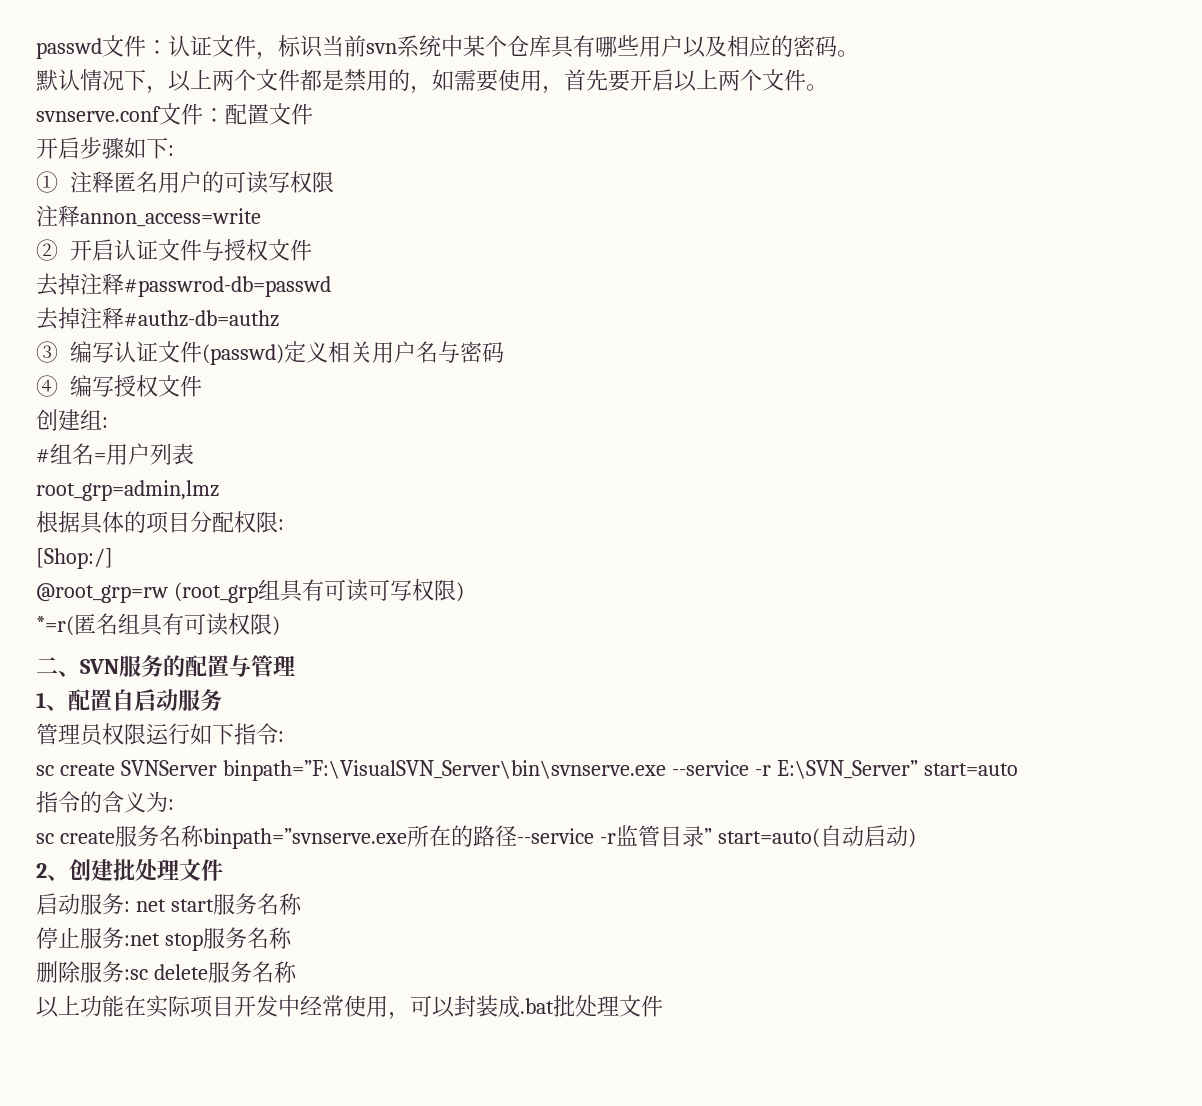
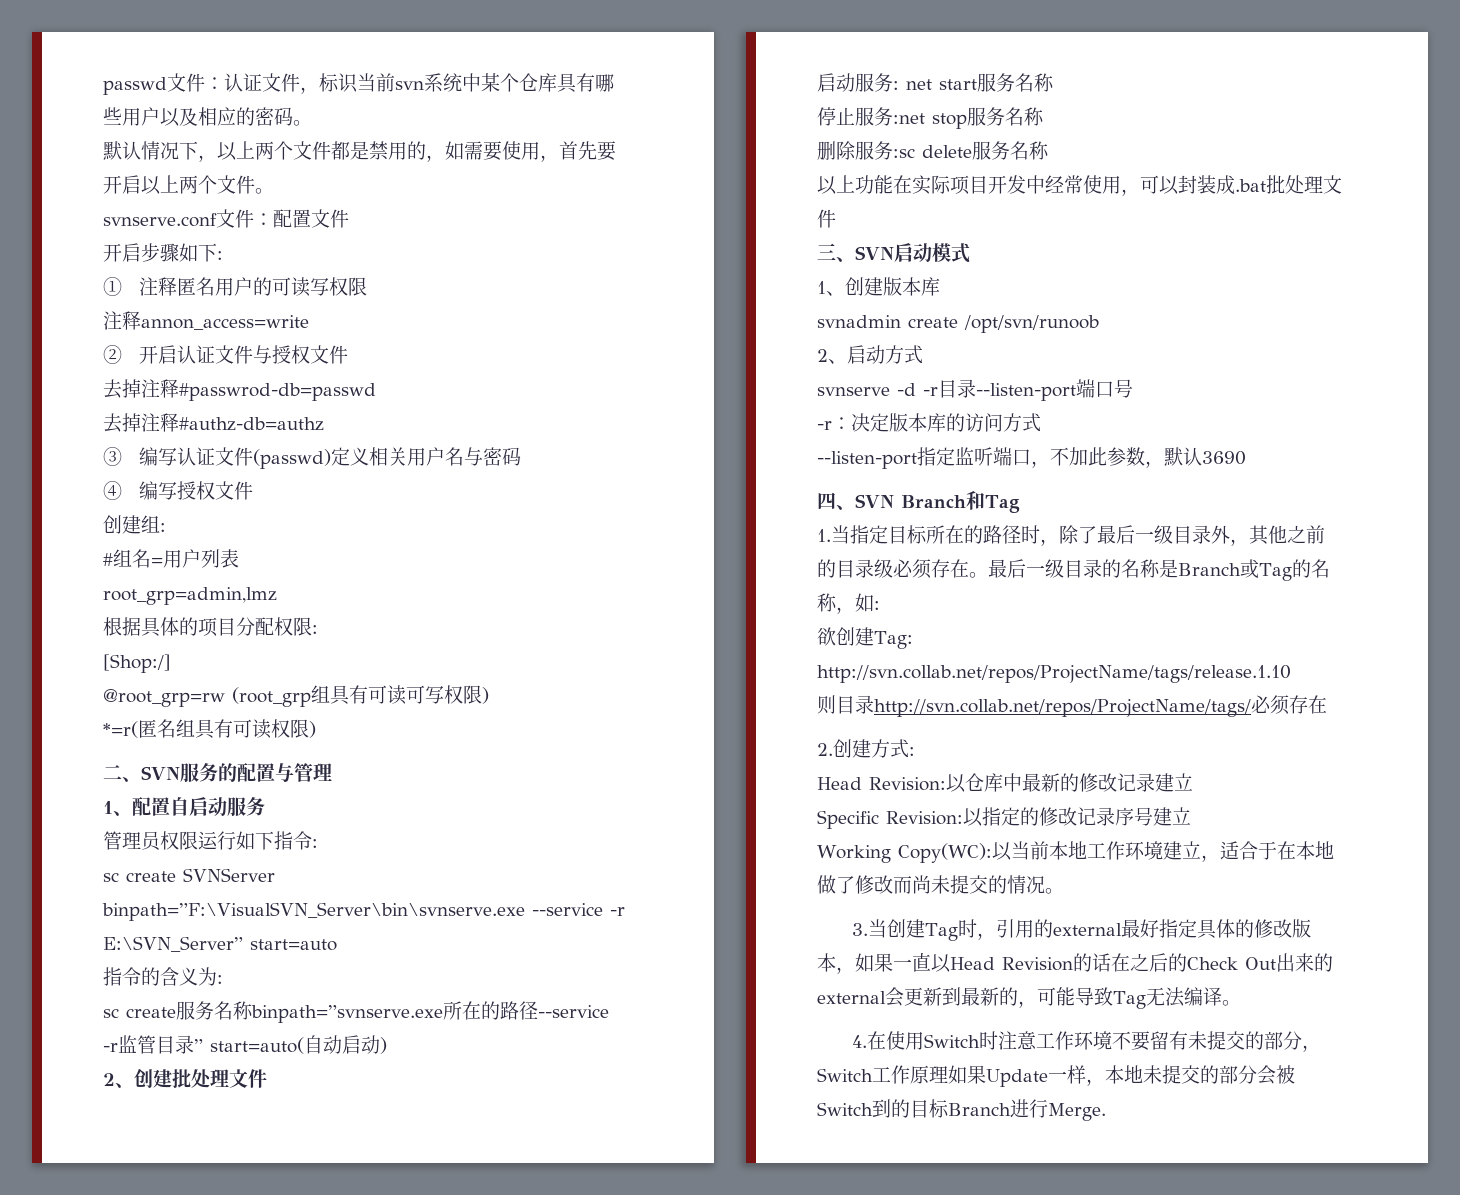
(663, 1006) none -> [817,243,970,263] [817,277,940,296] [817,315,1099,333] [817,345,923,364] [817,379,1133,401] [817,413,1041,432] [817,447,1246,469] [817,491,1020,513] [817,525,1325,546] [817,559,1330,581] [817,593,880,614] [817,627,913,649] [817,665,1291,683] [817,695,1327,717] [817,739,915,758] [817,773,1193,793] [817,807,1191,829] [817,841,1334,863] [817,875,1064,894] [852,919,1312,941] [817,953,1333,974] [817,987,1241,1009] [852,1031,1322,1052] [817,1065,1295,1087] [817,1099,1106,1121] // 三、SVN启动模式 // 1、创建版本库 // svnadmin create /opt/svn/runoob // 2、启动方式 // svnserve -d -r目录--listen-port端口号 // -r：决定版本库的访问方式 // --listen-port指定监听端口，不加此参数，默认3690 // 四、SVN Branch和Tag // 1.当指定目标所在的路径时，除了最后一级目录外，其他之前的目录级必须存在。最后一级目录的名称是Branch或Tag的名称，如: // 欲创建Tag: http://svn.collab.net/repos/ProjectName/tags/release.1.10 // 则目录http://svn.collab.net/repos/ProjectName/tags/必须存在 // 2.创建方式: // Head Revision:以仓库中最新的修改记录建立 // Specific Revision:以指定的修改记录序号建立 // Working Copy(WC):以当前本地工作环境建立，适合于在本地做了修改而尚未提交的情况。 // 3.当创建Tag时，引用的external最好指定具体的修改版本，如果一直以Head Revision的话在之后的Check Out出来的external会更新到最新的，可能导致Tag无法编译。 // 4.在使用Switch时注意工作环境不要留有未提交的部分，Switch工作原理如果Update一样，本地未提交的部分会被Switch到的目标Branch进行Merge.

